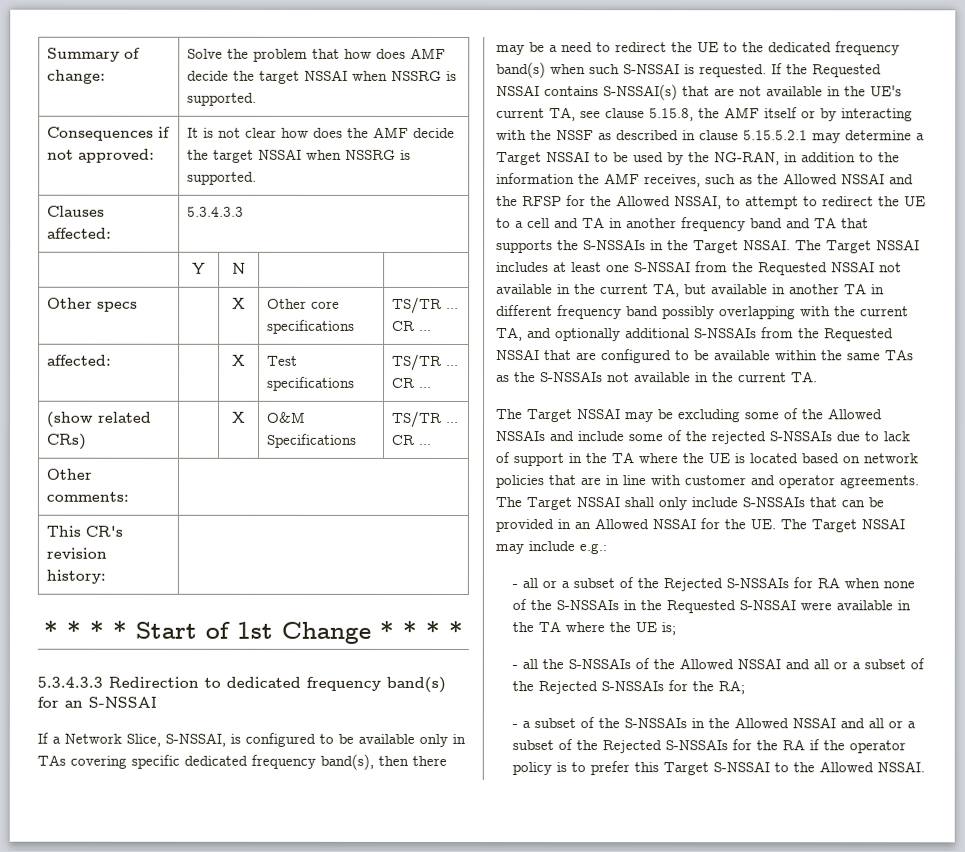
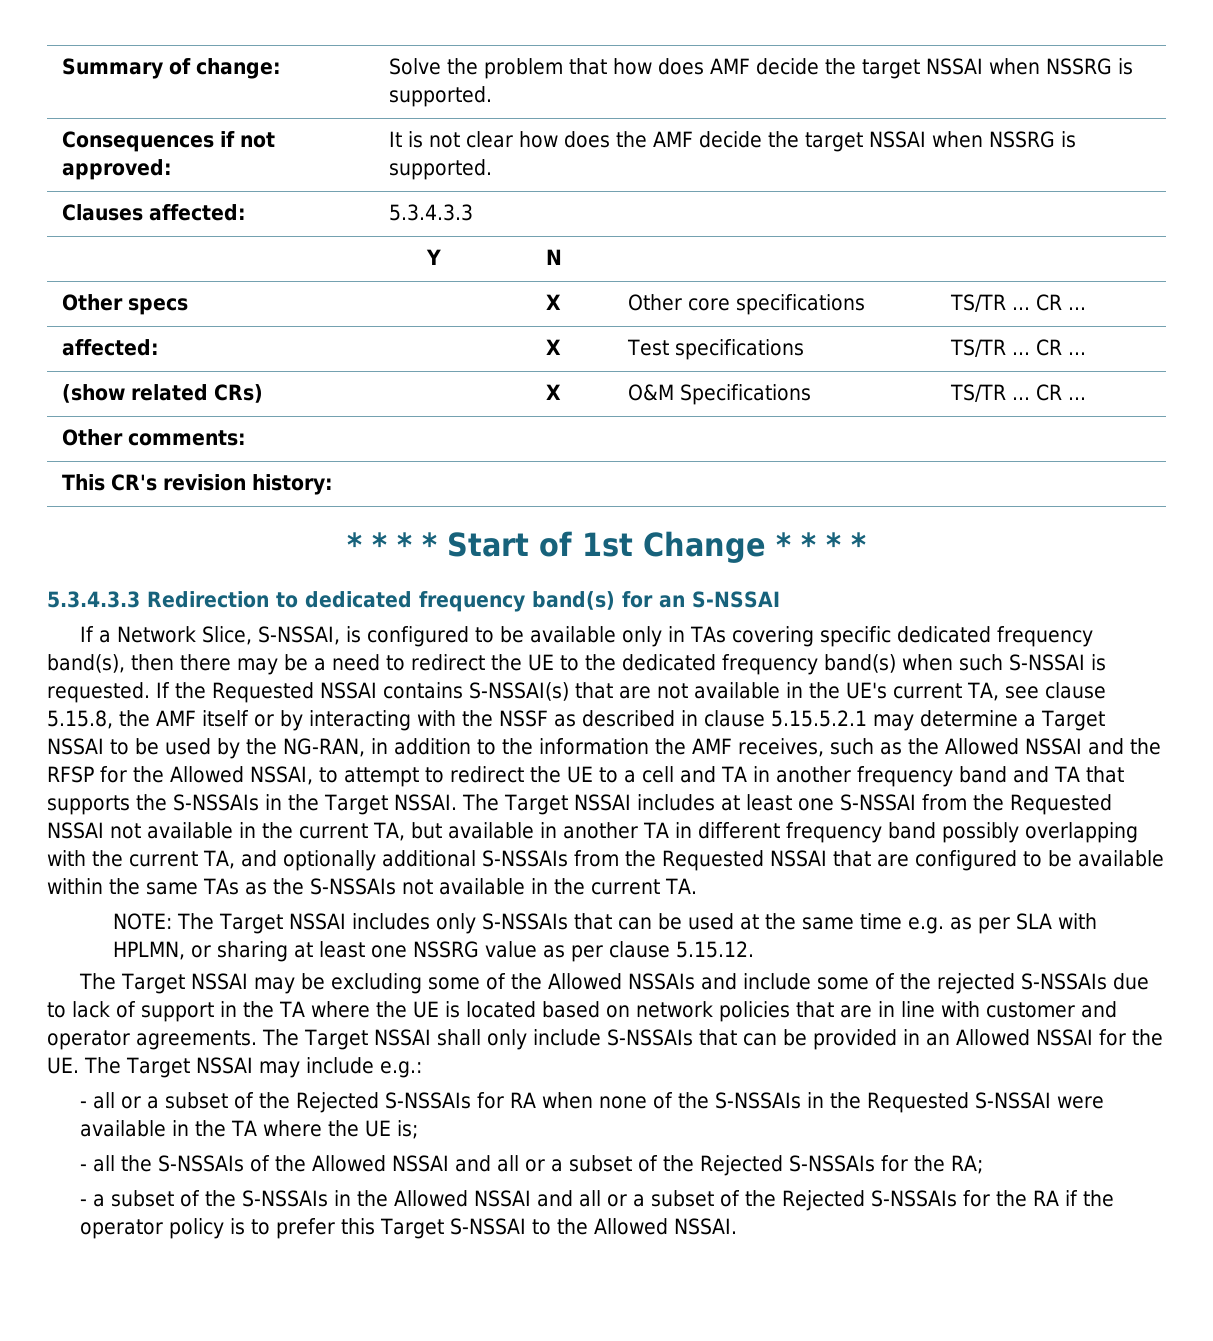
(818, 377) none -> [113,913,1098,934] [113,941,755,962] // NOTE: The Target NSSAI includes only S-NSSAIs that can be used at the same time e.g. as per SLA with HPLMN, or sharing at least one NSSRG value as per clause 5.15.12.

